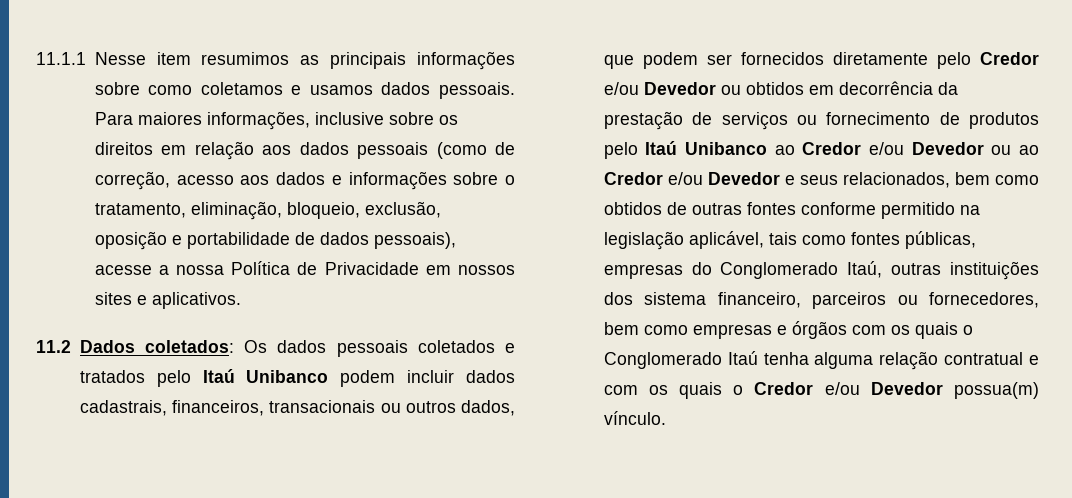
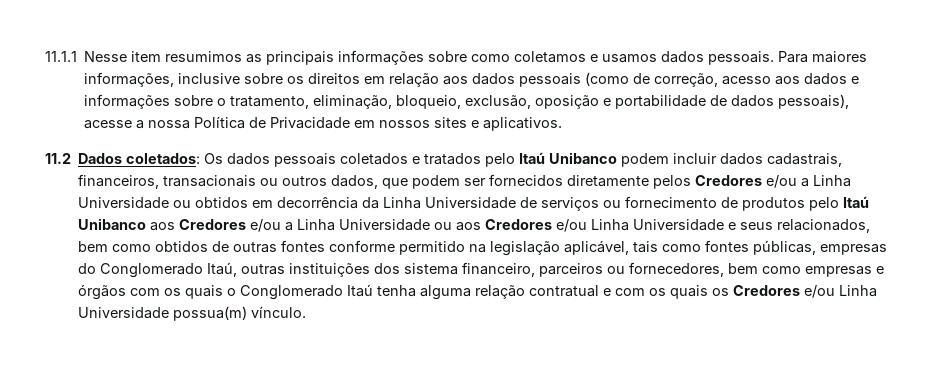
[936,52,1039,69] [603,82,716,95] pelo Credor e/ou Devedor -> [653,175,852,189] [78,197,170,209] pelos Credores e/ou a Linha Universidade
[603,111,683,130] prestação -> [383,197,517,209] Linha Universidade
[774,142,1039,155] [603,172,780,185] ao Credor e/ou Devedor ou ao Credor e/ou Devedor -> [150,219,725,232] aos Credores e/ou a Linha Universidade ou aos Credores e/ou Linha Universidade
[733,382,943,395] o Credor e/ou Devedor -> [712,285,878,298] [78,307,170,319] os Credores e/ou Linha Universidade

